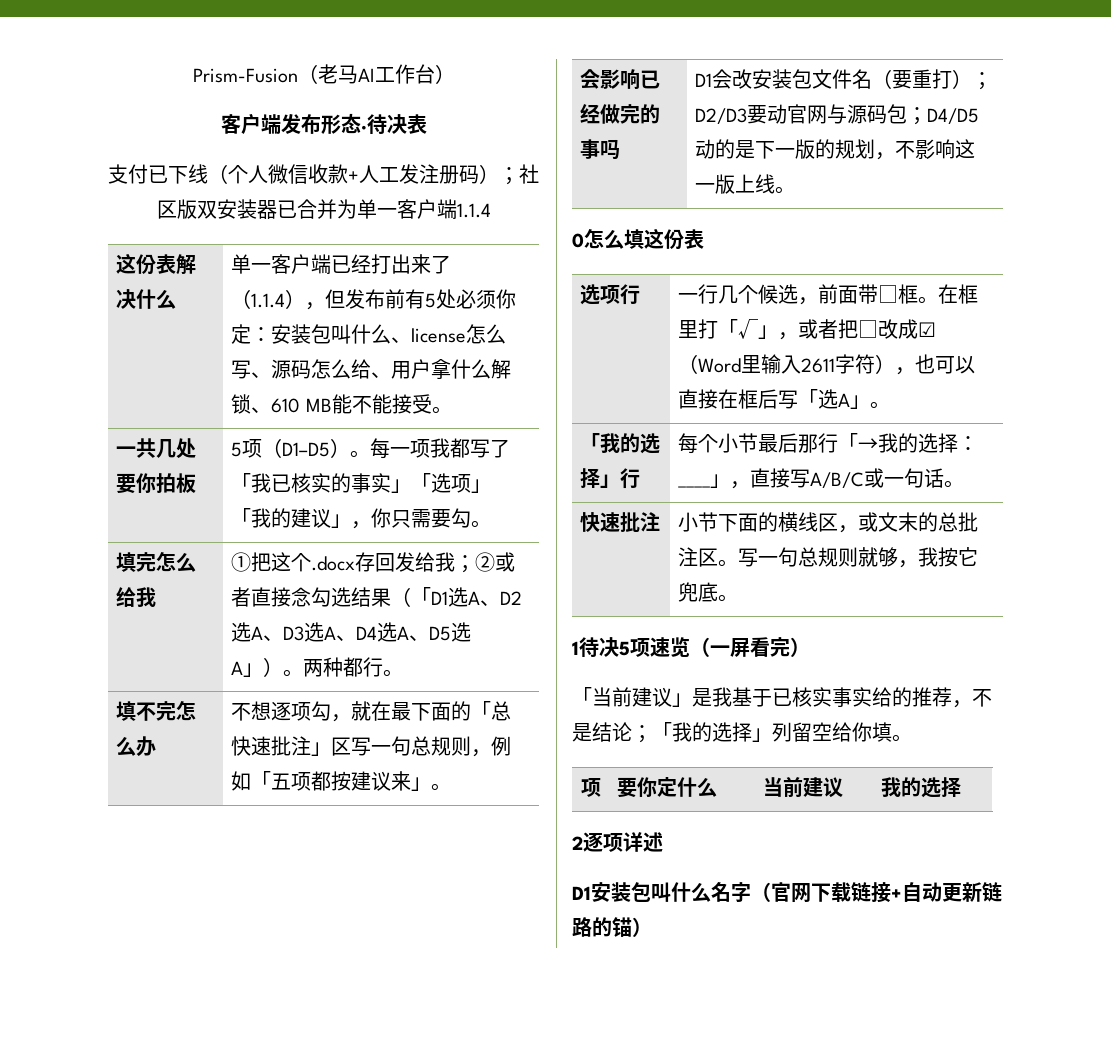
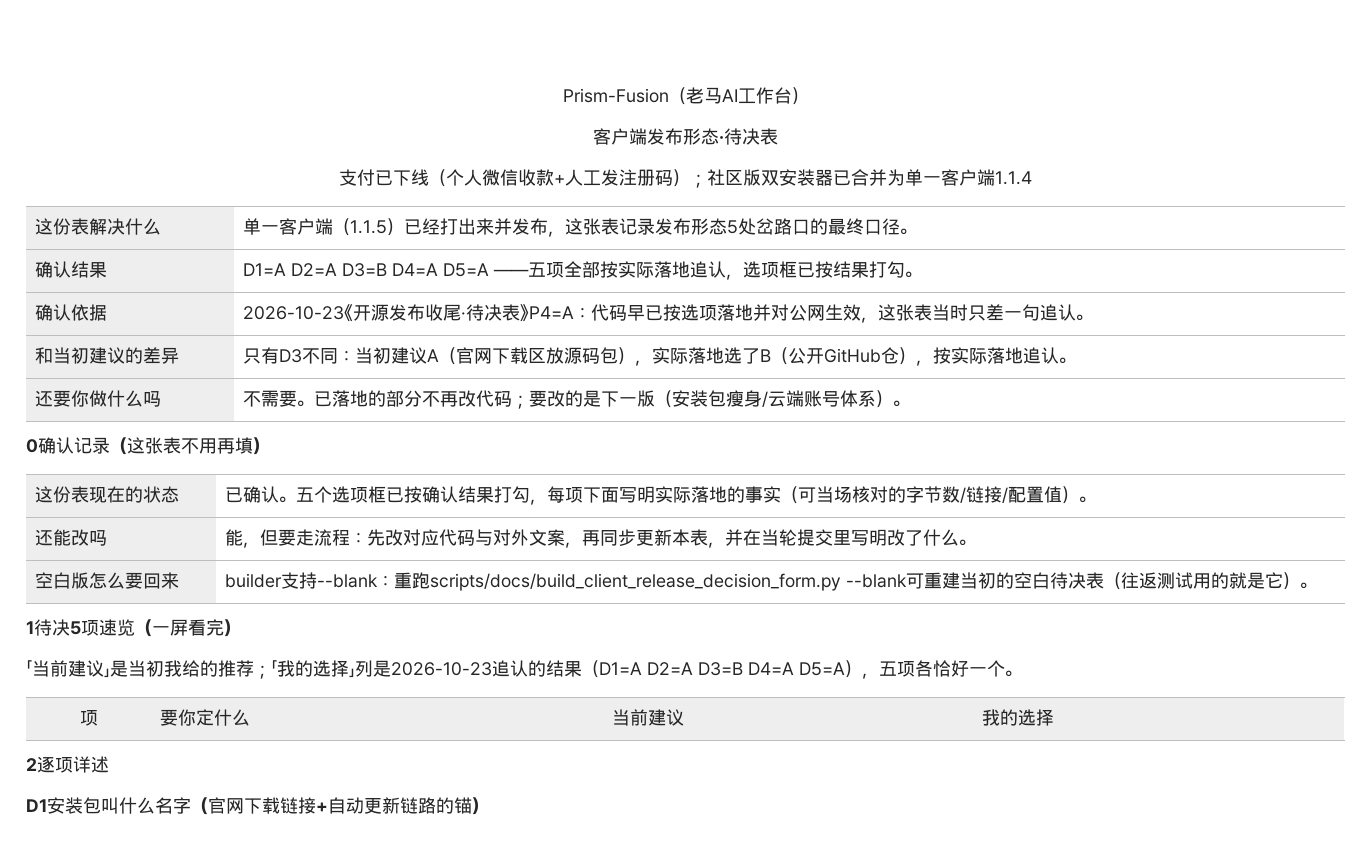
(332, 264) none -> [333,218,405,236] （1.1.5）
[431,255,452,274] [231,289,517,310] [231,324,507,344] [231,359,512,380] [231,394,452,414] [116,438,197,459] [116,473,197,494] [231,438,511,459] [231,473,492,493] [231,508,492,529] [116,552,197,572] [116,587,157,607] [231,552,516,573] [231,587,523,607] [231,622,472,642] [231,657,404,677] [116,701,197,721] [116,736,157,757] [231,701,512,722] [231,736,512,757] [231,771,452,791] [580,69,661,90] [580,104,661,124] [580,139,621,160] [695,69,993,90] [695,104,980,125] [695,139,976,160] [695,174,796,194] [572,228,704,250] [580,284,641,305] [678,284,979,305] [678,319,937,340] [678,354,976,375] [678,389,891,409] [580,433,661,454] [580,468,641,489] [678,433,979,454] [678,468,965,489] [580,512,661,532] [678,512,979,533] [678,547,979,568] [678,582,719,602] 了（1.1.4），但发布前有5处必须你定：安装包叫什么、license怎么写、源码怎么给、用户拿什么解锁、610 MB能不能接受。 // 一共几处要你拍板 | 5项（D1–D5）。每一项我都写了「我已核实的事实」「选项」「我的建议」，你只需要勾。 // 填完怎么给我 | ①把这个.docx存回发给我；②或者直接念勾选结果（「D1选A、D2选A、D3选A、D4选A、D5选A」）。两种都行。 // 填不完怎么办 | 不想逐项勾，就在最下面的「总快速批注」区写一句总规则，例如「五项都按建议来」。 // 会影响已经做完的事吗 | D1会改安装包文件名（要重打）；D2/D3要动官网与源码包；D4/D5动的是下一版的规划，不影响这一版上线。 // 0怎么填这份表 // 选项行 | 一行几个候选，前面带□框。在框里打「√」，或者把□改成☑（Word里输入2611字符），也可以直接在框后写「选A」。 // 「我的选择」行 | 每个小节最后那行「→我的选择：____」，直接写A/B/C或一句话。 // 快速批注 | 小节下面的横线区，或文末的总批注区。写一句总规则就够，我按它兜底 -> [494,218,918,237] [35,261,108,278] [243,261,923,280] [35,304,108,321] [243,304,1094,323] [35,347,180,364] [243,347,1077,366] [35,390,162,407] [243,390,911,409] [26,437,270,455] [35,486,180,503] [225,486,1097,505] [35,529,108,546] [225,529,977,548] [35,572,180,589] [225,572,1301,591] 并发布，这张表记录发布形态5处岔路口的最终口径。 // 确认结果 | D1=A D2=A D3=B D4=A D5=A ——五项全部按实际落地追认，选项框已按结果打勾。 // 确认依据 | 2026-10-23《开源发布收尾·待决表》P4=A：代码早已按选项落地并对公网生效，这张表当时只差一句追认。 // 和当初建议的差异 | 只有D3不同：当初建议A（官网下载区放源码包），实际落地选了B（公开GitHub仓），按实际落地追认。 // 还要你做什么吗 | 不需要。已落地的部分不再改代码；要改的是下一版（安装包瘦身/云端账号体系）。 // 0确认记录（这张表不用再填） // 这份表现在的状态 | 已确认。五个选项框已按确认结果打勾，每项下面写明实际落地的事实（可当场核对的字节数/链接/配置值）。 // 还能改吗 | 能，但要走流程：先改对应代码与对外文案，再同步更新本表，并在当轮提交里写明改了什么。 // 空白版怎么要回来 | builder支持--blank：重跑scripts/docs/build_client_release_decision_form.py --blank可重建当初的空白待决表（往返测试用的就是它）
[712,687,992,708] [572,722,892,743] 我基于已核实事实给的推荐，不是结论；「我的选择」列留空给你填 -> [128,660,1005,679] 当初我给的推荐；「我的选择」列是2026-10-23追认的结果（D1=A D2=A D3=B D4=A D5=A），五项各恰好一个

